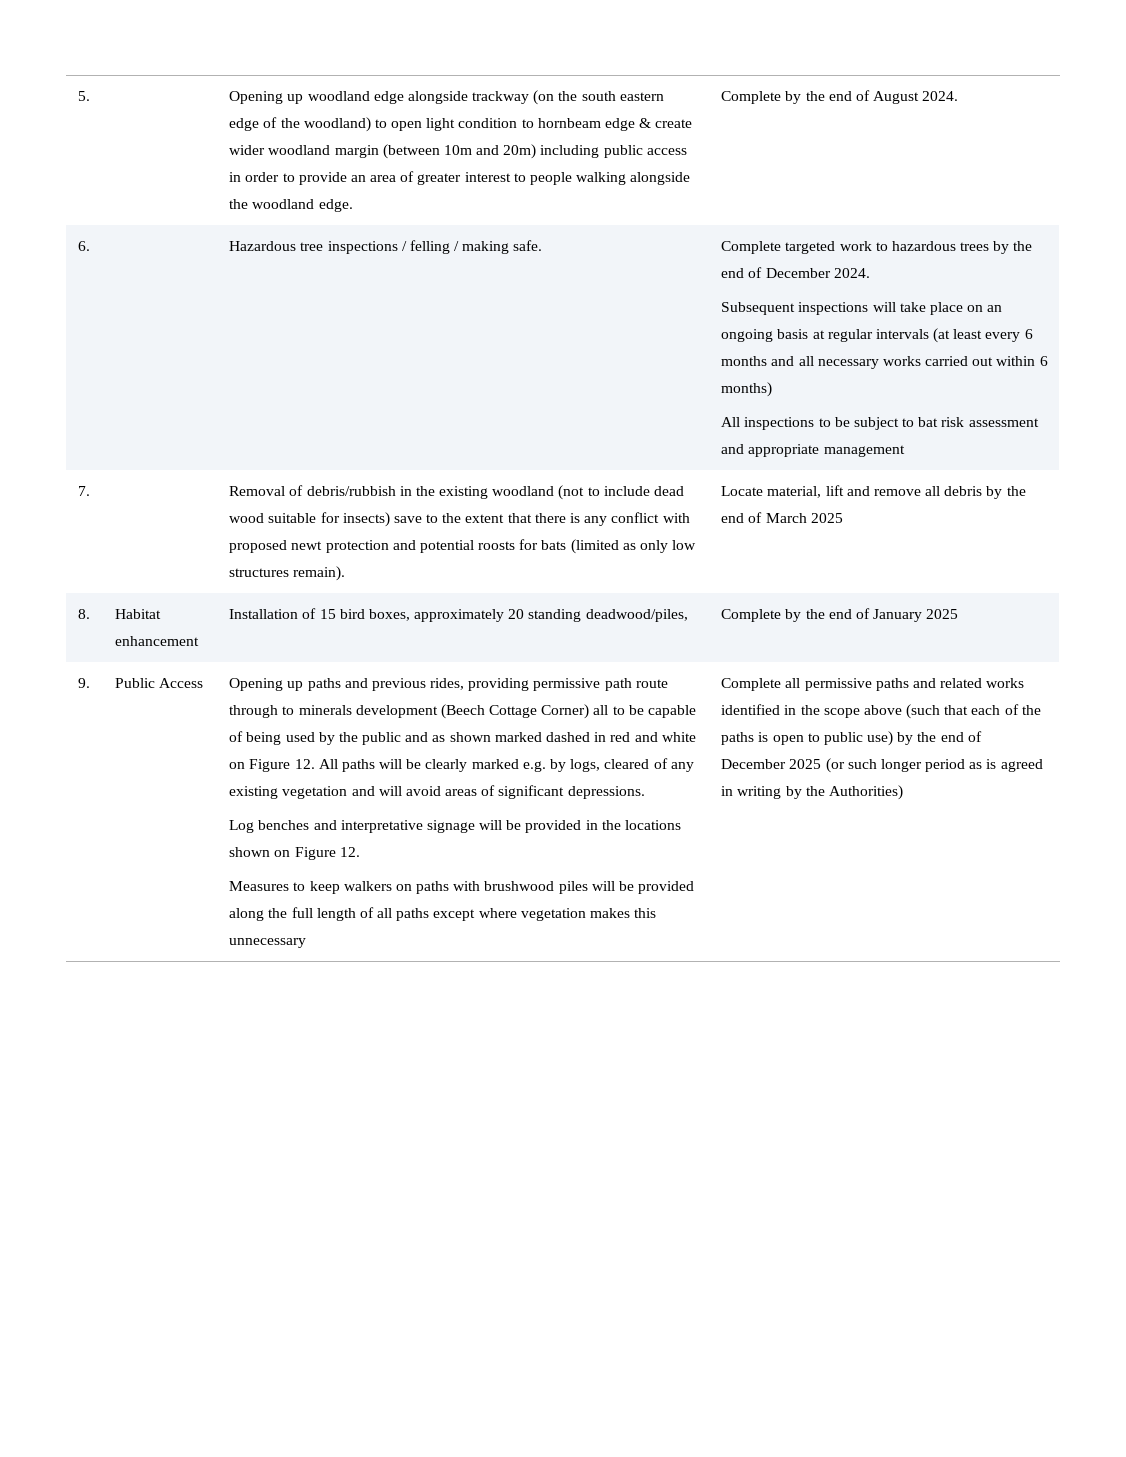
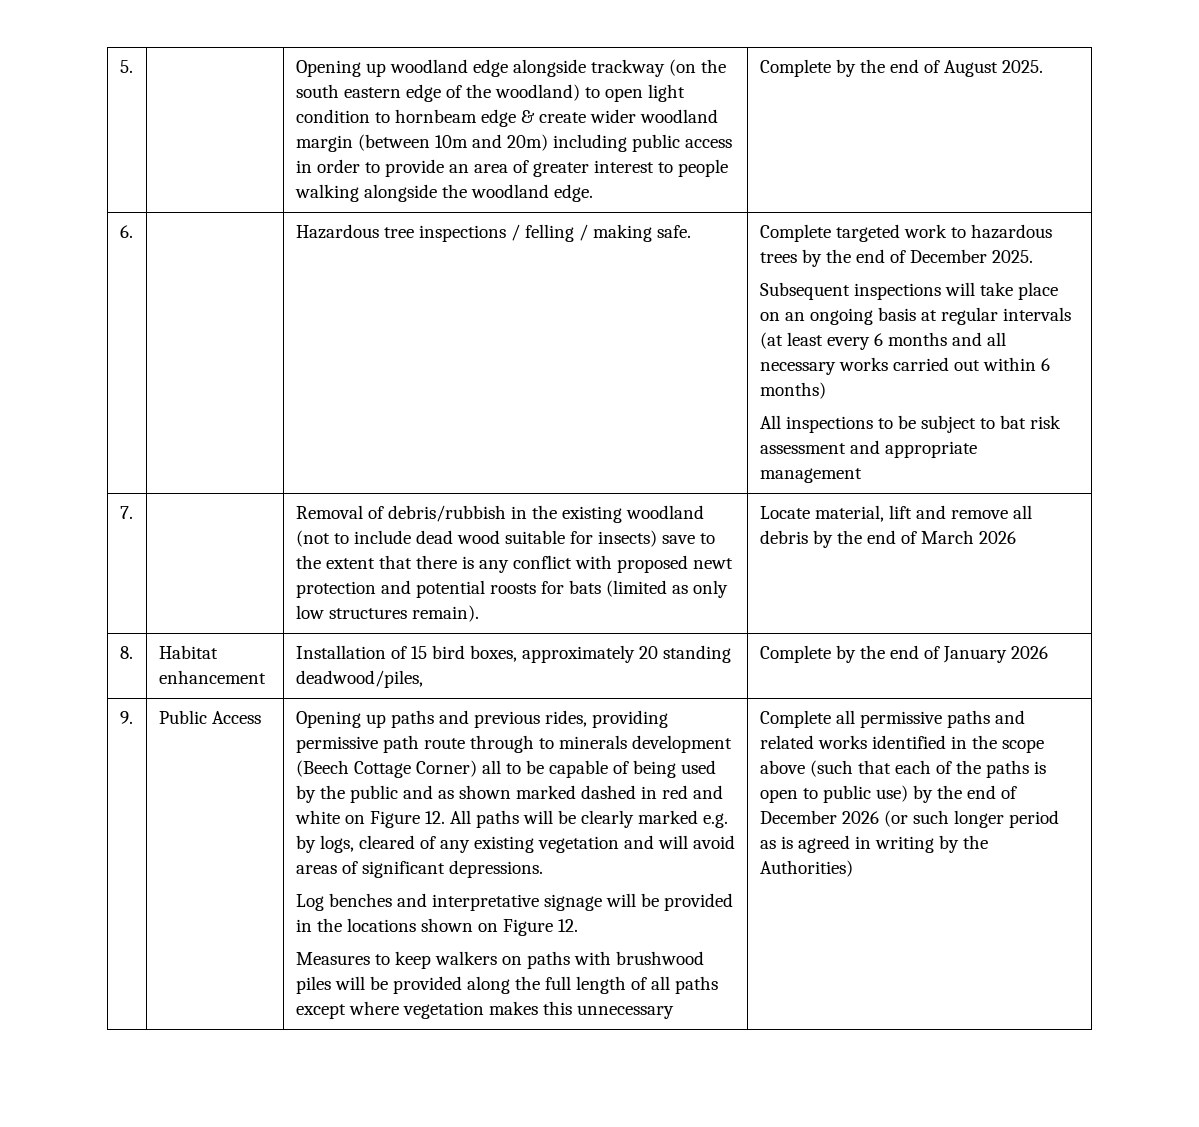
[922,91,959,101] 2024. -> [1001,60,1043,73] 2025.
[833,268,870,278] 2024. -> [991,250,1033,263] 2025.
[810,513,843,523] 2025 -> [978,531,1016,544] 2026
[926,609,959,619] 2025 -> [1010,646,1048,659] 2026
[789,759,822,769] 2025 -> [841,811,879,824] 2026

